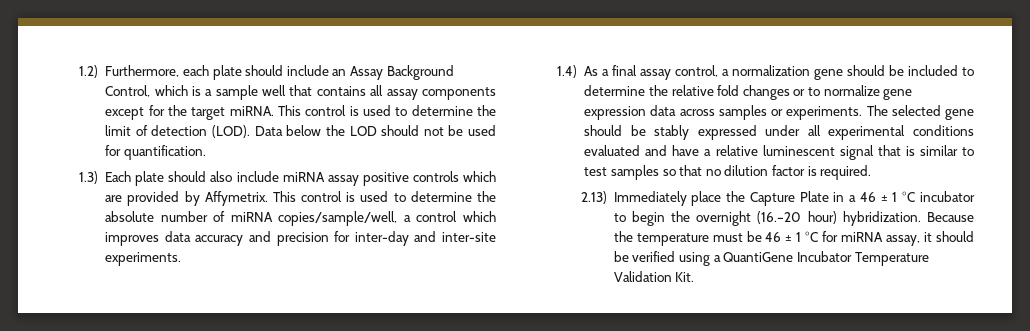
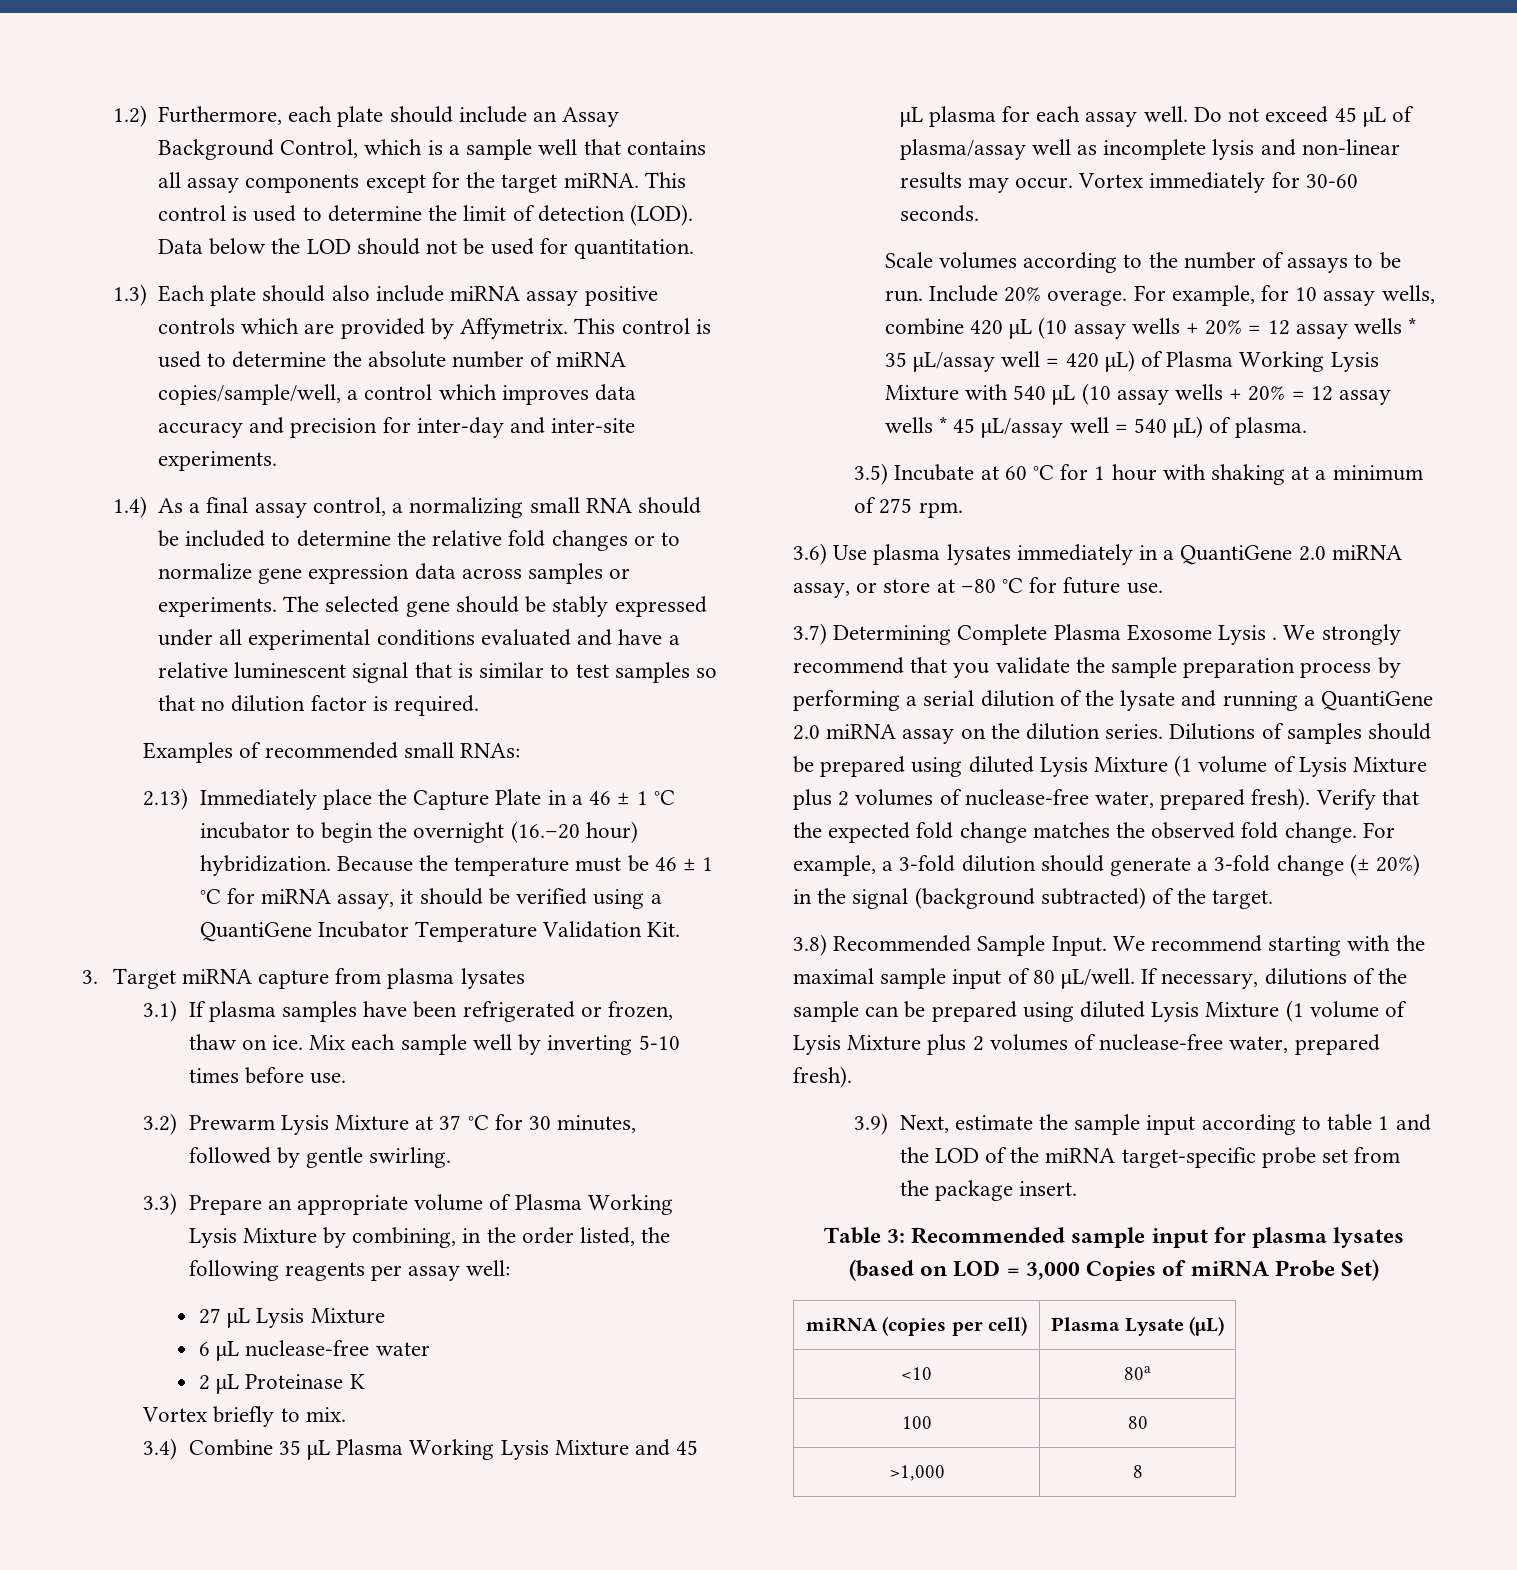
[123,145,206,160] quantification. -> [573,239,694,259] quantitation.
[732,65,844,80] normalization gene -> [409,497,632,518] normalizing small RNA
(872, 172) none -> [143,742,520,763] // Examples of recommended small RNAs:
(695, 277) none -> [82,968,525,989] [143,1000,674,1022] [188,1034,680,1055] [188,1067,347,1084] [143,1113,637,1135] [188,1147,452,1168] [143,1193,673,1215] [188,1227,671,1248] [188,1260,511,1281] [198,1308,385,1328] [198,1340,430,1361] [198,1374,365,1394] [142,1406,346,1427] [143,1438,699,1460] [899,106,1414,127] [899,139,1400,160] [899,172,1358,193] [899,205,979,222] [884,252,1401,273] [884,285,1435,306] [884,317,1417,339] [884,350,1379,372] [884,383,1391,405] [884,416,1307,438] [854,463,1423,485] [854,497,963,518] [793,543,1402,565] [793,577,1163,598] [793,623,1401,645] [793,657,1401,678] [793,690,1434,711] [793,723,1432,744] [793,755,1428,777] [793,788,1419,810] [793,822,1395,843] [793,854,1421,876] [793,887,1274,909] [793,934,1425,956] [793,968,1408,989] [793,1000,1408,1022] [793,1034,1380,1055] [793,1066,852,1088] [854,1113,1431,1135] [899,1147,1401,1168] [899,1180,1078,1201] [823,1227,1405,1248] [849,1259,1379,1281] [805,1316,1028,1336] [1050,1316,1225,1336] [901,1367,932,1380] [1124,1366,1151,1380] [901,1416,932,1429] [1127,1416,1148,1429] [888,1465,945,1481] [1132,1465,1143,1478] // 3. Target miRNA capture from plasma lysates // 3.1) If plasma samples have been refrigerated or frozen, thaw on ice. Mix each sample well by inverting 5-10 times before use. // 3.2) Prewarm Lysis Mixture at 37 °C for 30 minutes, followed by gentle swirling. // 3.3) Prepare an appropriate volume of Plasma Working Lysis Mixture by combining, in the order listed, the following reagents per assay well: // 27 μL Lysis Mixture // 6 μL nuclease-free water // 2 μL Proteinase K // Vortex briefly to mix. // 3.4) Combine 35 μL Plasma Working Lysis Mixture and 45 μL plasma for each assay well. Do not exceed 45 μL of plasma/assay well as incomplete lysis and non-linear results may occur. Vortex immediately for 30-60 seconds. // Scale volumes according to the number of assays to be run. Include 20% overage. For example, for 10 assay wells, combine 420 μL (10 assay wells + 20% = 12 assay wells * 35 μL/assay well = 420 μL) of Plasma Working Lysis Mixture with 540 μL (10 assay wells + 20% = 12 assay wells * 45 μL/assay well = 540 μL) of plasma. // 3.5) Incubate at 60 °C for 1 hour with shaking at a minimum of 275 rpm. // 3.6) Use plasma lysates immediately in a QuantiGene 2.0 miRNA assay, or store at –80 °C for future use. // 3.7) Determining Complete Plasma Exosome Lysis . We strongly recommend that you validate the sample preparation process by performing a serial dilution of the lysate and running a QuantiGene 2.0 miRNA assay on the dilution series. Dilutions of samples should be prepared using diluted Lysis Mixture (1 volume of Lysis Mixture plus 2 volumes of nuclease-free water, prepared fresh). Verify that the expected fold change matches the observed fold change. For example, a 3-fold dilution should generate a 3-fold change (± 20%) in the signal (background subtracted) of the target. // 3.8) Recommended Sample Input. We recommend starting with the maximal sample input of 80 μL/well. If necessary, dilutions of the sample can be prepared using diluted Lysis Mixture (1 volume of Lysis Mixture plus 2 volumes of nuclease-free water, prepared fresh). // 3.9) Next, estimate the sample input according to table 1 and the LOD of the miRNA target-specific probe set from the package insert. // Table 3: Recommended sample input for plasma lysates (based on LOD = 3,000 Copies of miRNA Probe Set) // miRNA (copies per cell) | Plasma Lysate (μL) // <10 | 80a // 100 | 80 // >1,000 | 8

